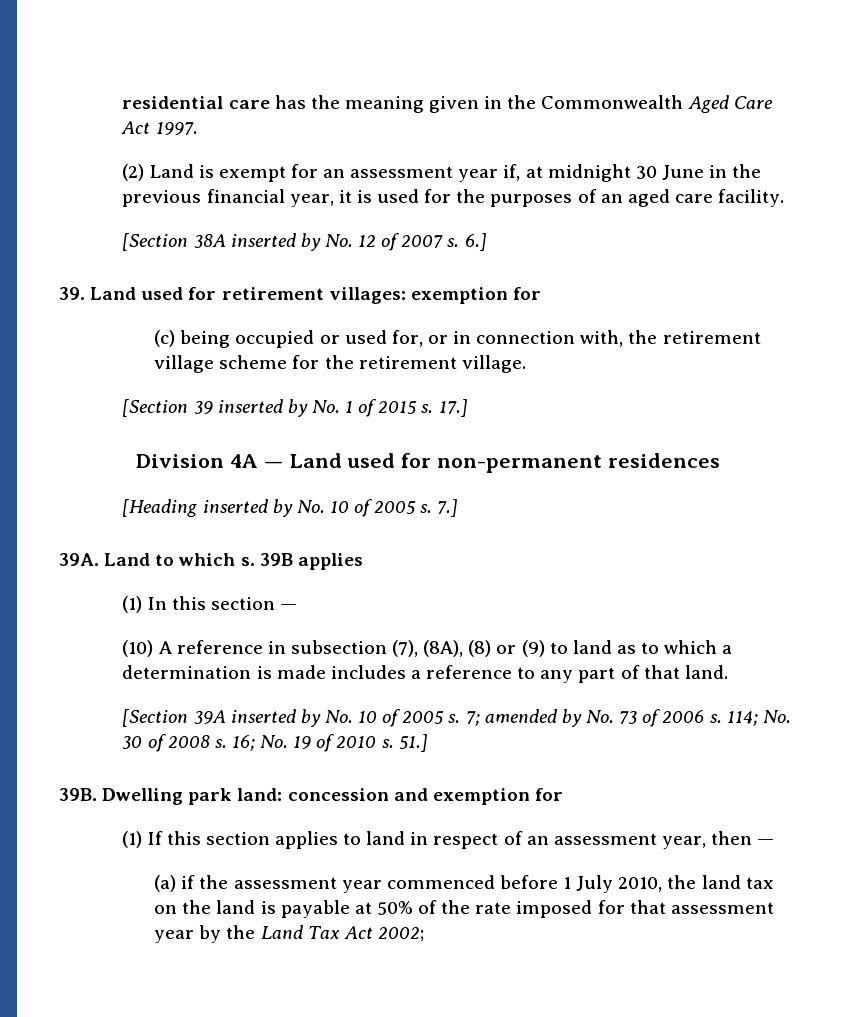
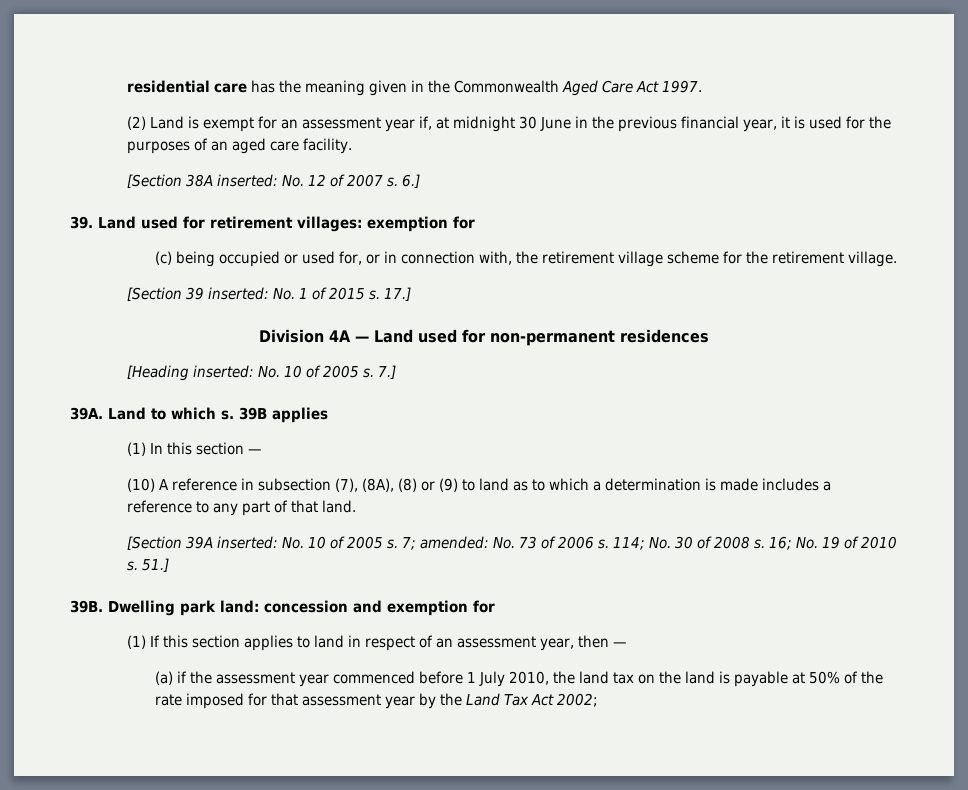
[230,233,321,251] inserted by -> [216,174,278,187] inserted:
[217,399,308,417] inserted by -> [207,287,269,300] inserted:
[202,499,293,517] inserted by -> [192,365,254,378] inserted:
[230,709,321,727] inserted by -> [216,536,278,549] inserted:
[484,709,582,727] amended by -> [419,536,489,549] amended:

